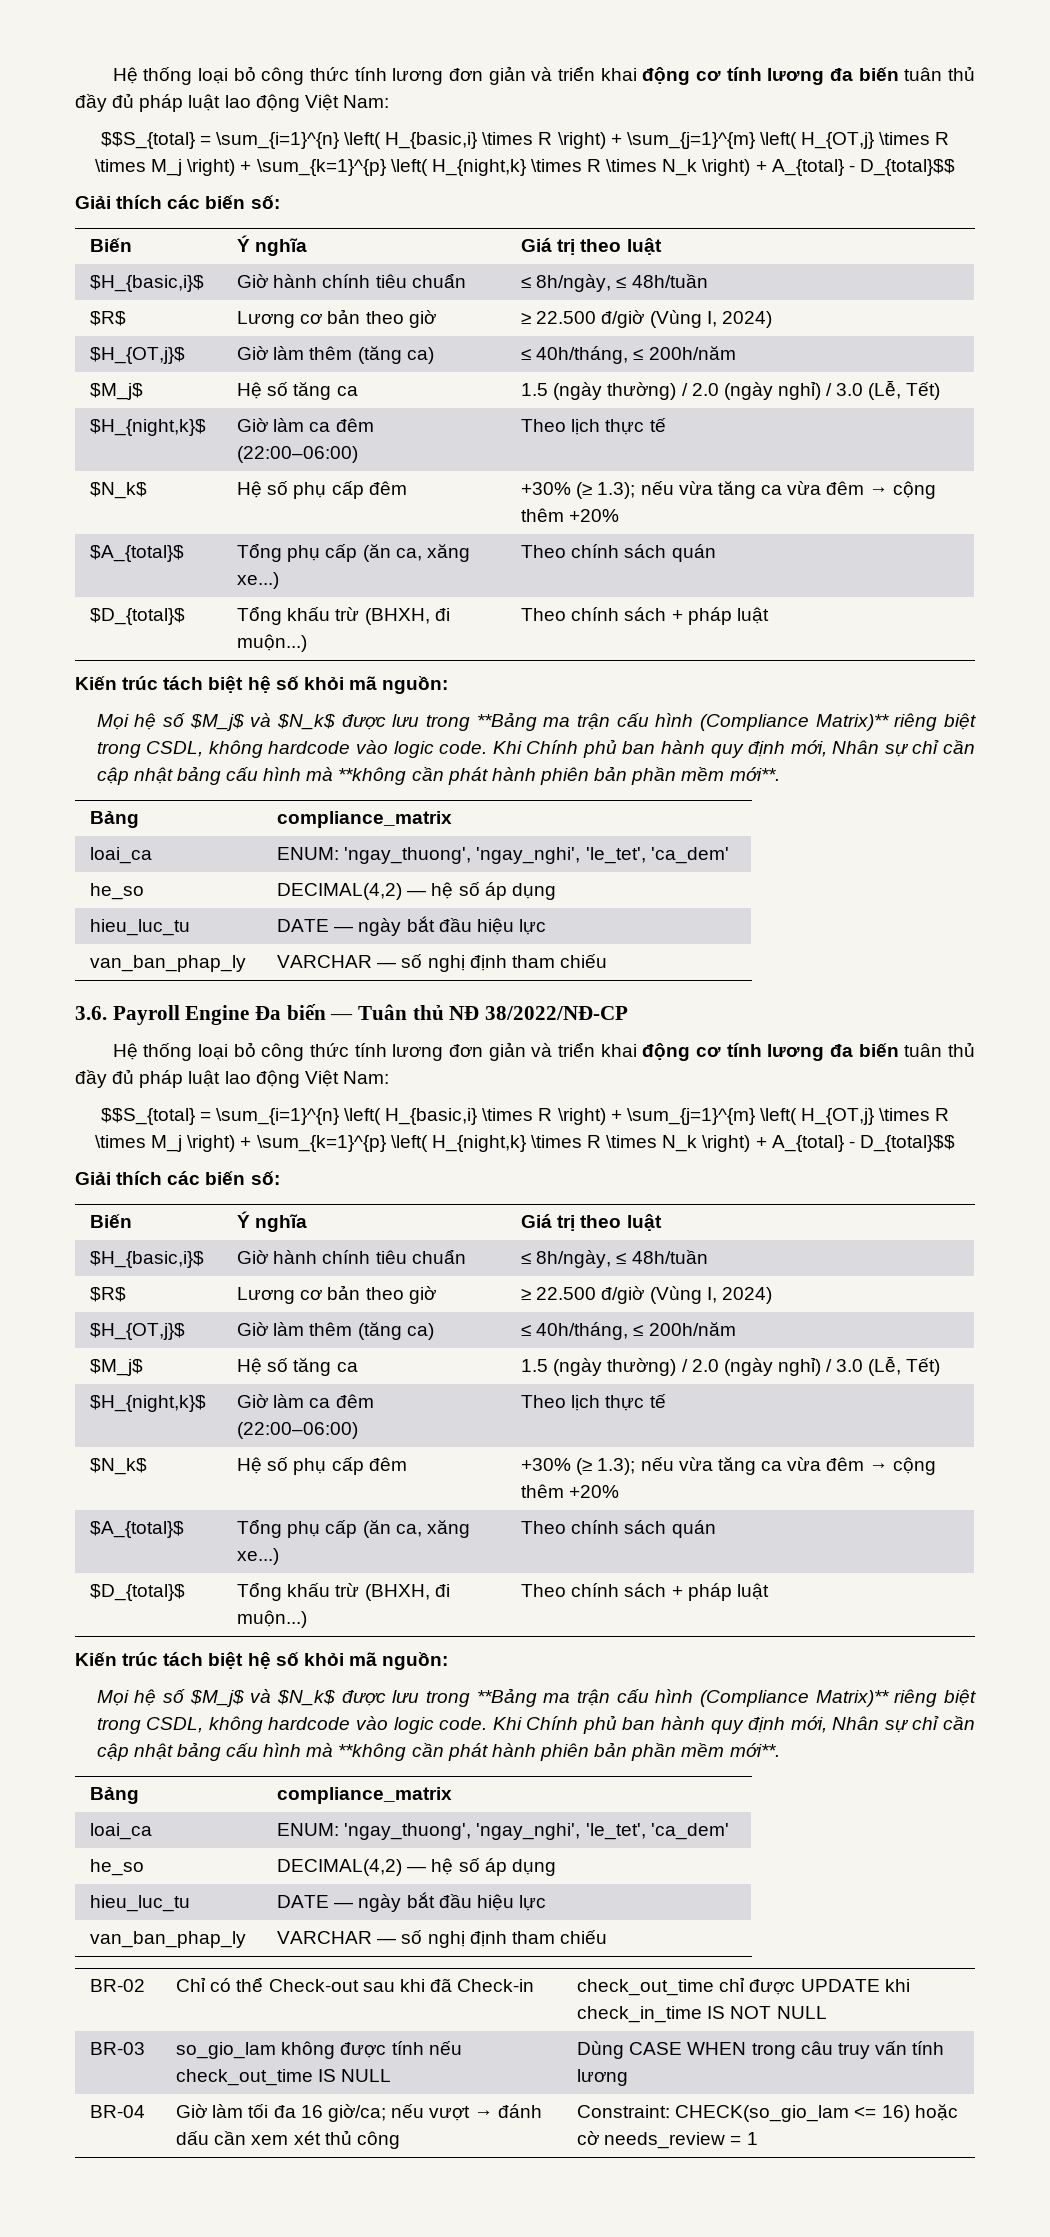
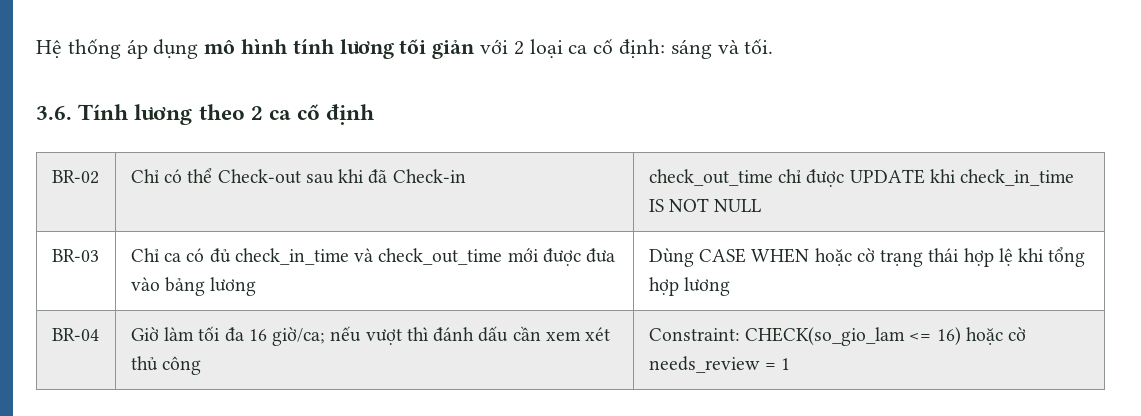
[112,66,976,85] [75,93,389,112] [100,132,950,149] [95,159,955,176] [75,195,280,209] [90,238,133,252] [237,235,308,256] [521,238,662,255] [90,275,205,292] [237,273,466,288] [521,274,708,292] [90,311,127,326] [237,309,436,328] [521,310,772,328] [90,347,186,364] [237,346,434,364] [521,346,736,364] [90,383,144,400] [237,382,358,400] [521,380,941,400] [90,419,207,436] [237,418,374,432] [237,446,359,463] [521,418,666,435] [90,482,148,499] [237,481,407,499] [521,481,937,499] [521,508,620,522] [90,545,185,562] [237,543,470,562] [237,572,280,589] [521,544,716,562] [90,608,186,625] [237,606,450,625] [237,634,308,652] [521,607,769,625] [75,676,449,694] [96,712,977,731] [96,739,975,758] [96,766,780,785] [90,811,140,828] [277,811,453,828] [90,847,153,864] [277,847,729,864] [90,883,145,900] [277,882,556,900] [90,919,191,936] [277,916,546,936] [90,955,247,972] [277,954,607,972] [75,1004,629,1025] [112,1042,976,1061] [75,1069,389,1088] [100,1108,950,1125] [95,1135,955,1152] [75,1171,280,1185] [90,1214,133,1228] [237,1211,308,1232] [521,1214,662,1231] [90,1251,205,1268] [237,1249,466,1264] [521,1250,708,1268] [90,1287,127,1302] [237,1285,436,1304] [521,1286,772,1304] [90,1323,186,1340] [237,1322,434,1340] [521,1322,736,1340] [90,1359,144,1376] [237,1358,358,1376] [521,1356,941,1376] [90,1395,207,1412] [237,1394,374,1408] [237,1422,359,1439] [521,1394,666,1411] [90,1458,148,1475] [237,1457,407,1475] [521,1457,937,1475] [521,1484,620,1498] [90,1521,185,1538] [237,1519,470,1538] [237,1548,280,1565] [521,1520,716,1538] [90,1584,186,1601] [237,1582,450,1601] [237,1610,308,1628] [521,1583,769,1601] [75,1652,449,1670] [96,1688,977,1707] [96,1715,975,1734] [96,1742,780,1761] [90,1787,140,1804] [277,1787,453,1804] [90,1823,153,1840] [277,1823,729,1840] [90,1859,145,1876] [277,1858,556,1876] [90,1895,191,1912] [277,1892,546,1912] [90,1931,247,1948] [277,1930,607,1948] Hệ thống loại bỏ công thức tính lương đơn giản và triển khai động cơ tính lương đa biến tuân thủ đầy đủ pháp luật lao động Việt Nam: // $$S_{total} = \sum_{i=1}^{n} \left( H_{basic,i} \times R \right) + \sum_{j=1}^{m} \left( H_{OT,j} \times R \times M_j \right) + \sum_{k=1}^{p} \left( H_{night,k} \times R \times N_k \right) + A_{total} - D_{total}$$ // Giải thích các biến số: // Biến | Ý nghĩa | Giá trị theo luật // $H_{basic,i}$ | Giờ hành chính tiêu chuẩn | ≤ 8h/ngày, ≤ 48h/tuần // $R$ | Lương cơ bản theo giờ | ≥ 22.500 đ/giờ (Vùng I, 2024) // $H_{OT,j}$ | Giờ làm thêm (tăng ca) | ≤ 40h/tháng, ≤ 200h/năm // $M_j$ | Hệ số tăng ca | 1.5 (ngày thường) / 2.0 (ngày nghỉ) / 3.0 (Lễ, Tết) // $H_{night,k}$ | Giờ làm ca đêm (22:00–06:00) | Theo lịch thực tế // $N_k$ | Hệ số phụ cấp đêm | +30% (≥ 1.3); nếu vừa tăng ca vừa đêm → cộng thêm +20% // $A_{total}$ | Tổng phụ cấp (ăn ca, xăng xe...) | Theo chính sách quán // $D_{total}$ | Tổng khấu trừ (BHXH, đi muộn...) | Theo chính sách + pháp luật // Kiến trúc tách biệt hệ số khỏi mã nguồn: // Mọi hệ số $M_j$ và $N_k$ được lưu trong **Bảng ma trận cấu hình (Compliance Matrix)** riêng biệt trong CSDL, không hardcode vào logic code. Khi Chính phủ ban hành quy định mới, Nhân sự chỉ cần cập nhật bảng cấu hình mà **không cần phát hành phiên bản phần mềm mới**. // Bảng | compliance_matrix // loai_ca | ENUM: 'ngay_thuong', 'ngay_nghi', 'le_tet', 'ca_dem' // he_so | DECIMAL(4,2) — hệ số áp dụng // hieu_luc_tu | DATE — ngày bắt đầu hiệu lực // van_ban_phap_ly | VARCHAR — số nghị định tham chiếu // 3.6. Payroll Engine Đa biến — Tuân thủ NĐ 38/2022/NĐ-CP // Hệ thống loại bỏ công thức tính lương đơn giản và triển khai động cơ tính lương đa biến tuân thủ đầy đủ pháp luật lao động Việt Nam: // $$S_{total} = \sum_{i=1}^{n} \left( H_{basic,i} \times R \right) + \sum_{j=1}^{m} \left( H_{OT,j} \times R \times M_j \right) + \sum_{k=1}^{p} \left( H_{night,k} \times R \times N_k \right) + A_{total} - D_{total}$$ // Giải thích các biến số: // Biến | Ý nghĩa | Giá trị theo luật // $H_{basic,i}$ | Giờ hành chính tiêu chuẩn | ≤ 8h/ngày, ≤ 48h/tuần // $R$ | Lương cơ bản theo giờ | ≥ 22.500 đ/giờ (Vùng I, 2024) // $H_{OT,j}$ | Giờ làm thêm (tăng ca) | ≤ 40h/tháng, ≤ 200h/năm // $M_j$ | Hệ số tăng ca | 1.5 (ngày thường) / 2.0 (ngày nghỉ) / 3.0 (Lễ, Tết) // $H_{night,k}$ | Giờ làm ca đêm (22:00–06:00) | Theo lịch thực tế // $N_k$ | Hệ số phụ cấp đêm | +30% (≥ 1.3); nếu vừa tăng ca vừa đêm → cộng thêm +20% // $A_{total}$ | Tổng phụ cấp (ăn ca, xăng xe...) | Theo chính sách quán // $D_{total}$ | Tổng khấu trừ (BHXH, đi muộn...) | Theo chính sách + pháp luật // Kiến trúc tách biệt hệ số khỏi mã nguồn: // Mọi hệ số $M_j$ và $N_k$ được lưu trong **Bảng ma trận cấu hình (Compliance Matrix)** riêng biệt trong CSDL, không hardcode vào logic code. Khi Chính phủ ban hành quy định mới, Nhân sự chỉ cần cập nhật bảng cấu hình mà **không cần phát hành phiên bản phần mềm mới**. // Bảng | compliance_matrix // loai_ca | ENUM: 'ngay_thuong', 'ngay_nghi', 'le_tet', 'ca_dem' // he_so | DECIMAL(4,2) — hệ số áp dụng // hieu_luc_tu | DATE — ngày bắt đầu hiệu lực // van_ban_phap_ly | VARCHAR — số nghị định tham chiếu -> [36,39,774,59] [36,104,376,125] Hệ thống áp dụng mô hình tính lương tối giản với 2 loại ca cố định: sáng và tối. // 3.6. Tính lương theo 2 ca cố định
[176,2041,462,2059] [176,2069,392,2086] [577,2041,945,2059] so_gio_lam không được tính nếu check_out_time IS NULL | Dùng CASE WHEN trong câu truy vấn tính -> [130,248,616,266] [130,277,257,296] [648,247,1086,267] [648,277,679,296] Chỉ ca có đủ check_in_time và check_out_time mới được đưa vào bảng lương | Dùng CASE WHEN hoặc cờ trạng thái hợp lệ khi tổng hợp
[474,2110,494,2118] → -> [406,327,429,341] thì

